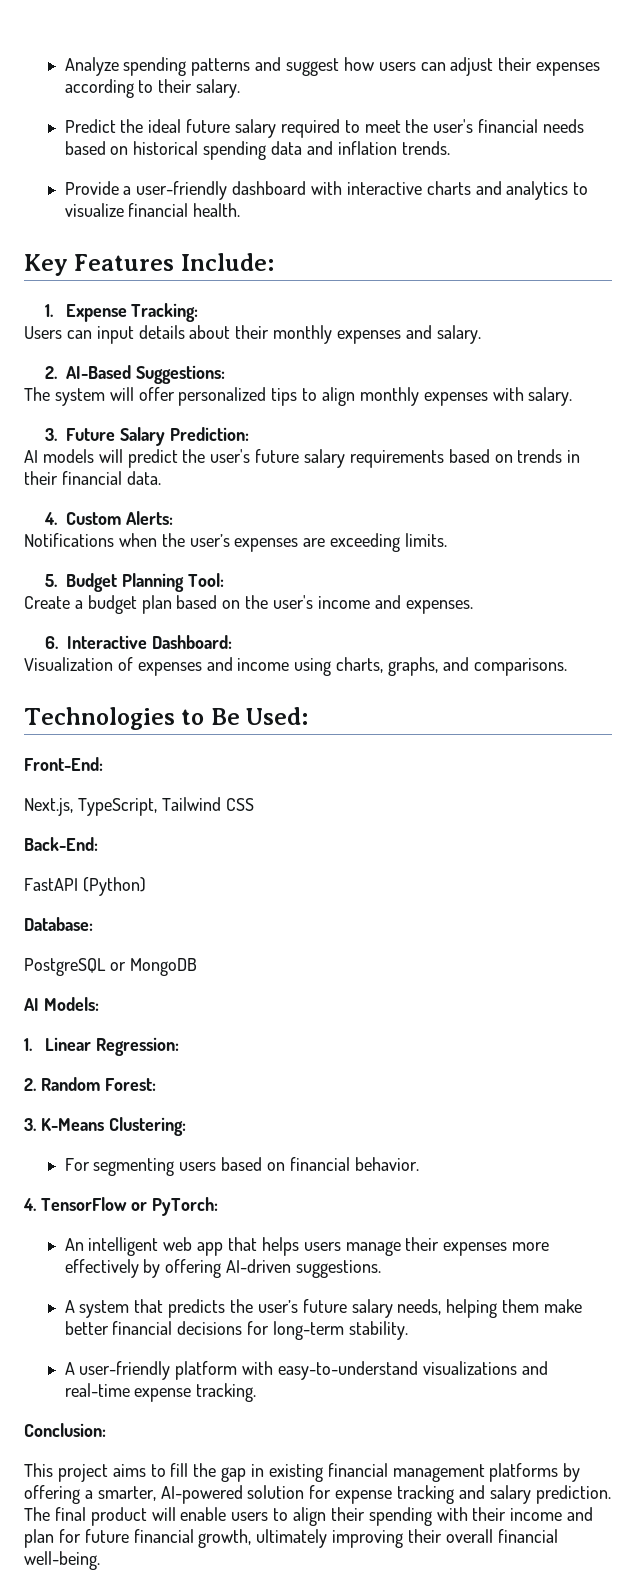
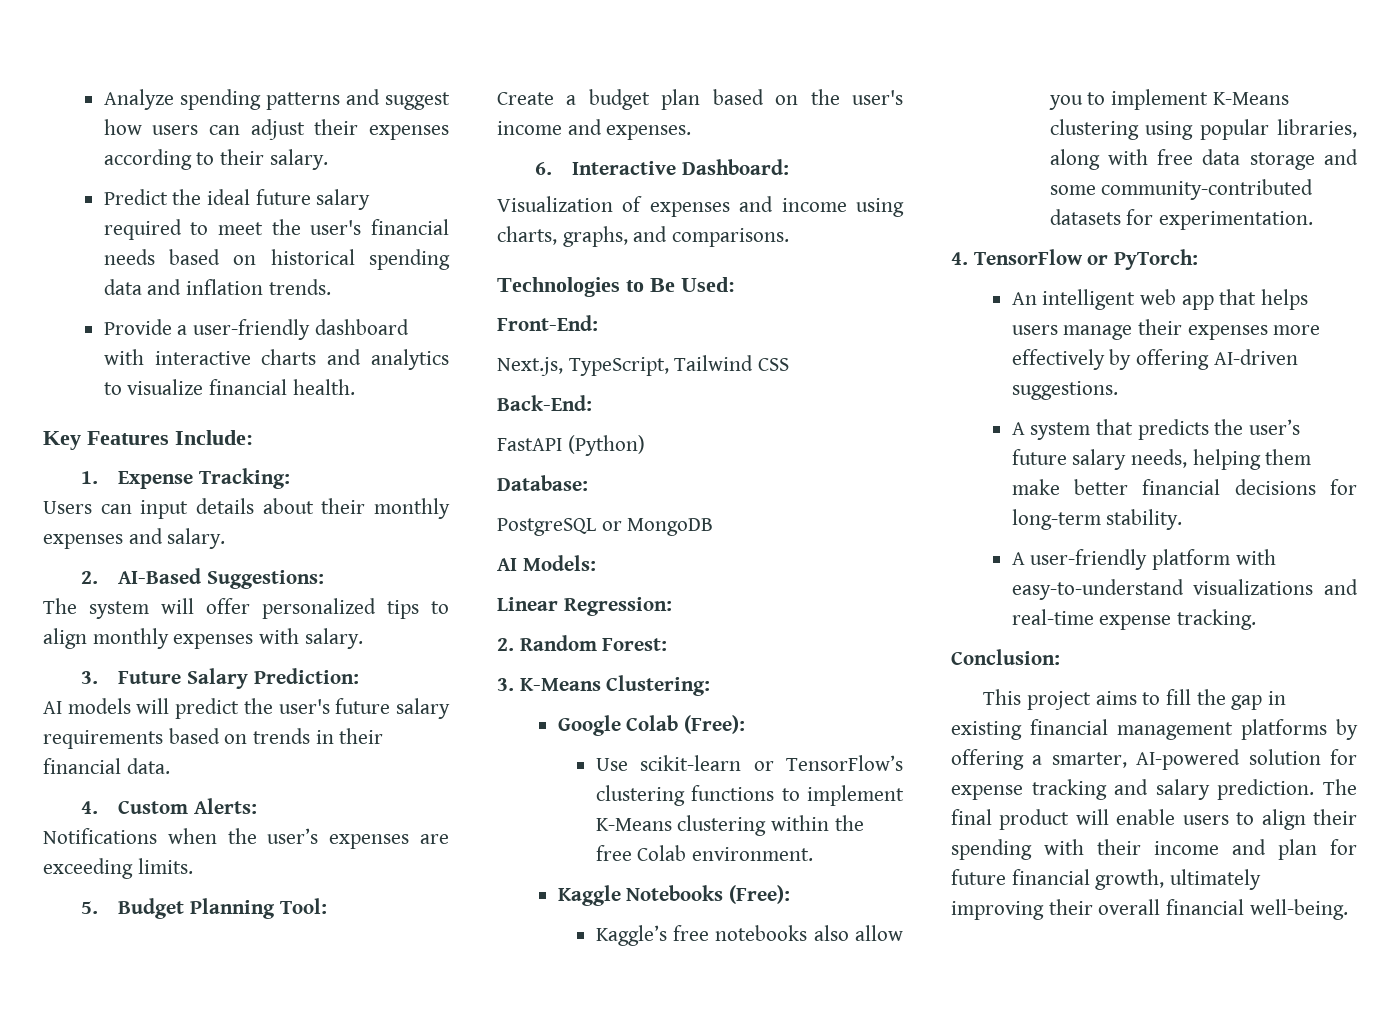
[24,1038,32,1051] 1. -> (596, 563) none
[64,1157,419,1176] For segmenting users based on financial behavior. -> [557,715,746,736] [595,755,903,771] [595,785,904,806] [595,815,864,836] [595,845,813,861] [557,885,791,906] [595,925,903,946] [1048,89,1289,110] [1049,119,1357,140] [1049,149,1358,170] [1049,179,1314,200] [1049,209,1313,230] Google Colab (Free): // Use scikit-learn or TensorFlow’s clustering functions to implement K-Means clustering within the free Colab environment. // Kaggle Notebooks (Free): // Kaggle’s free notebooks also allow you to implement K-Means clustering using popular libraries, along with free data storage and some community-contributed datasets for experimentation.

